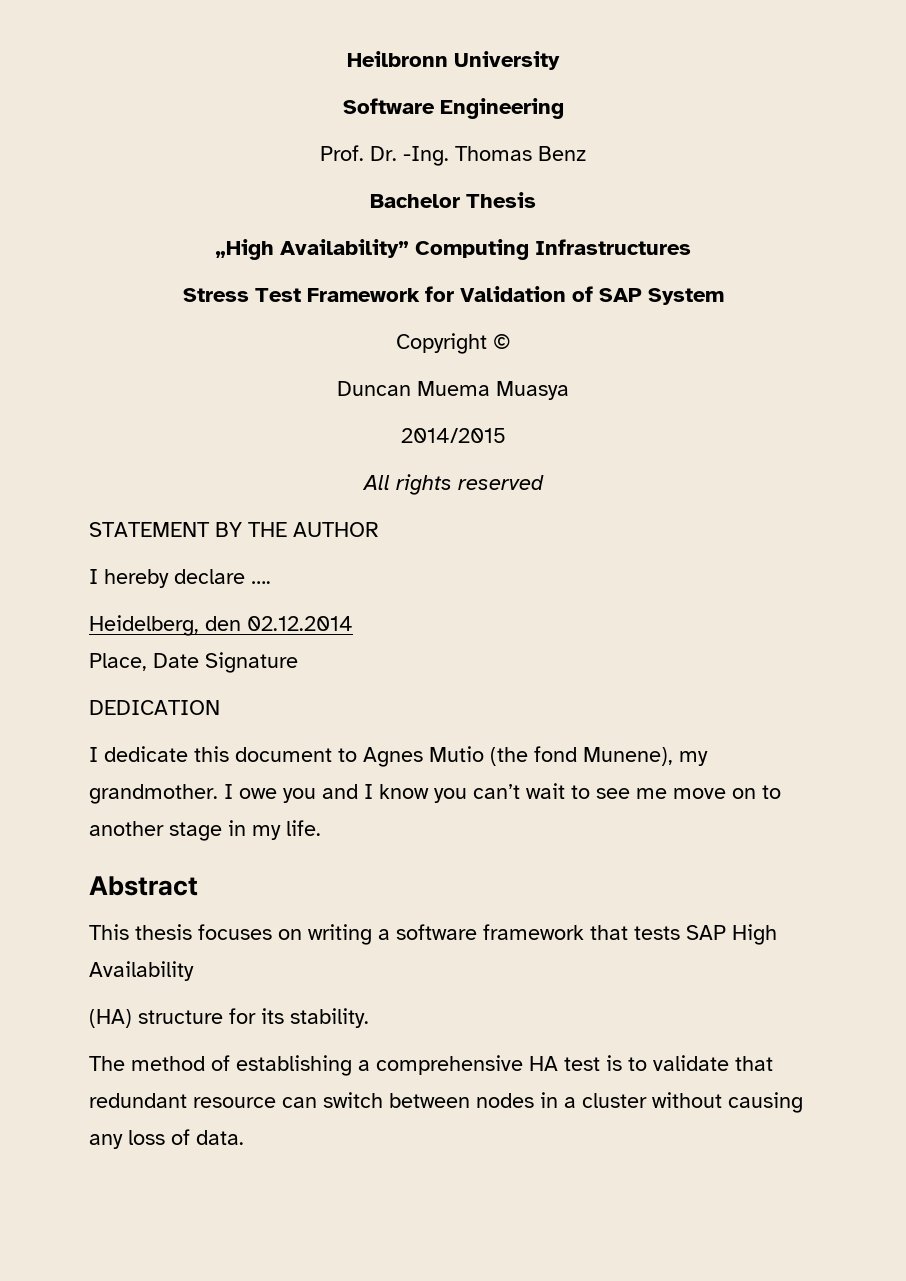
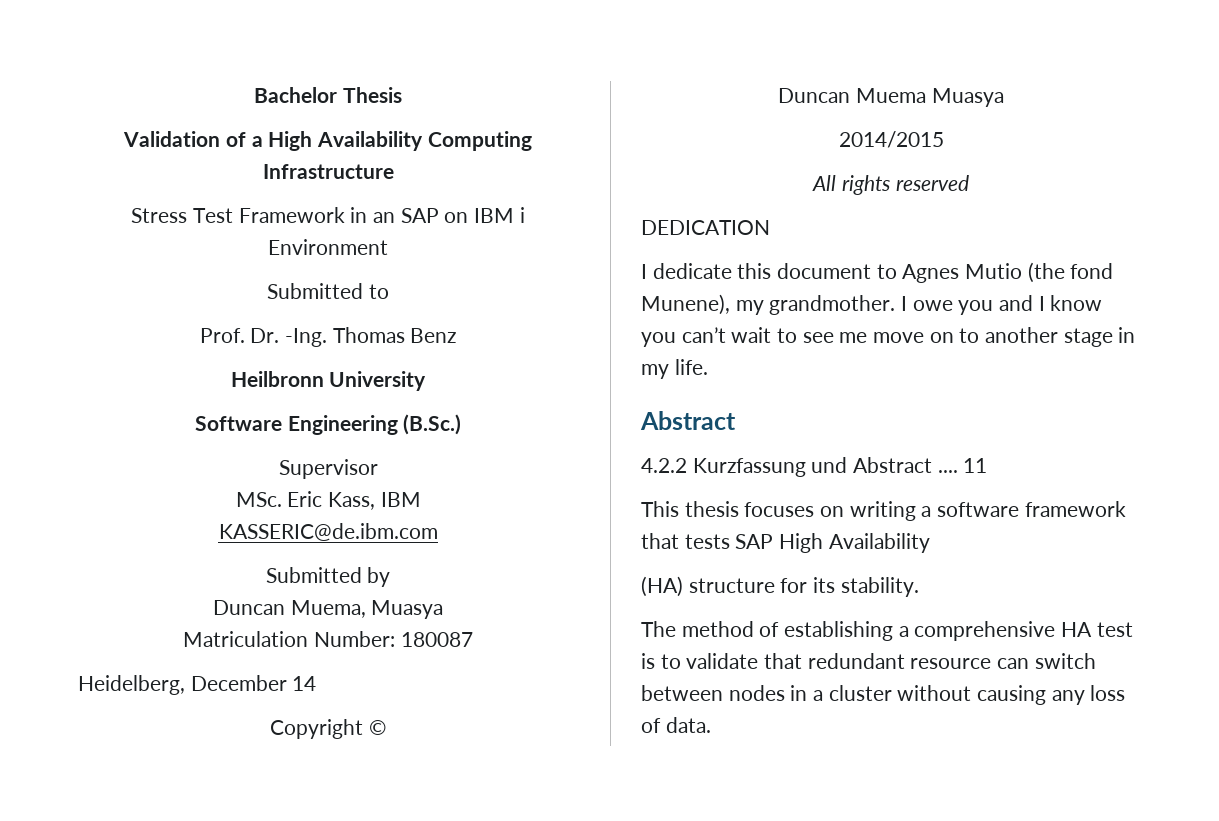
[347,51,560,70] [342,98,564,119] Heilbronn University // Software Engineering -> [254,87,402,103] [123,131,532,151] [262,164,394,179] [131,207,525,223] [268,239,388,255] [267,283,389,299] Bachelor Thesis // Validation of a High Availability Computing Infrastructure // Stress Test Framework in an SAP on IBM i Environment // Submitted to
[370,192,536,208] [215,239,691,260] [182,286,724,305] Bachelor Thesis // „High Availability” Computing Infrastructures // Stress Test Framework for Validation of SAP System -> [230,371,427,391] [194,414,462,435] [278,459,378,479] [235,491,421,510] [218,523,438,541] [265,567,391,587] [212,600,444,619] [183,631,473,647] [78,675,317,695] Heilbronn University // Software Engineering (B.Sc.) // Supervisor // MSc. Eric Kass, IBM // KASSERIC@de.ibm.com // Submitted by // Duncan Muema, Muasya // Matriculation Number: 180087 // Heidelberg, December 14
[89,522,379,537] [89,569,271,588] [89,615,353,636] [89,652,298,673] // STATEMENT BY THE AUTHOR // I hereby declare …. // Heidelberg, den 02.12.2014 // Place, Date Signature -> (969, 183) none
(198, 886) none -> [641,457,988,477] // 4.2.2 Kurzfassung und Abstract .... 11

